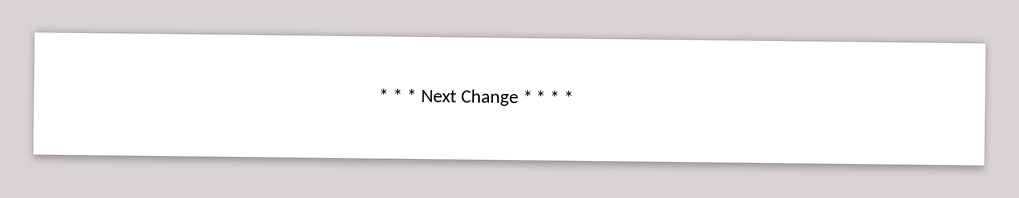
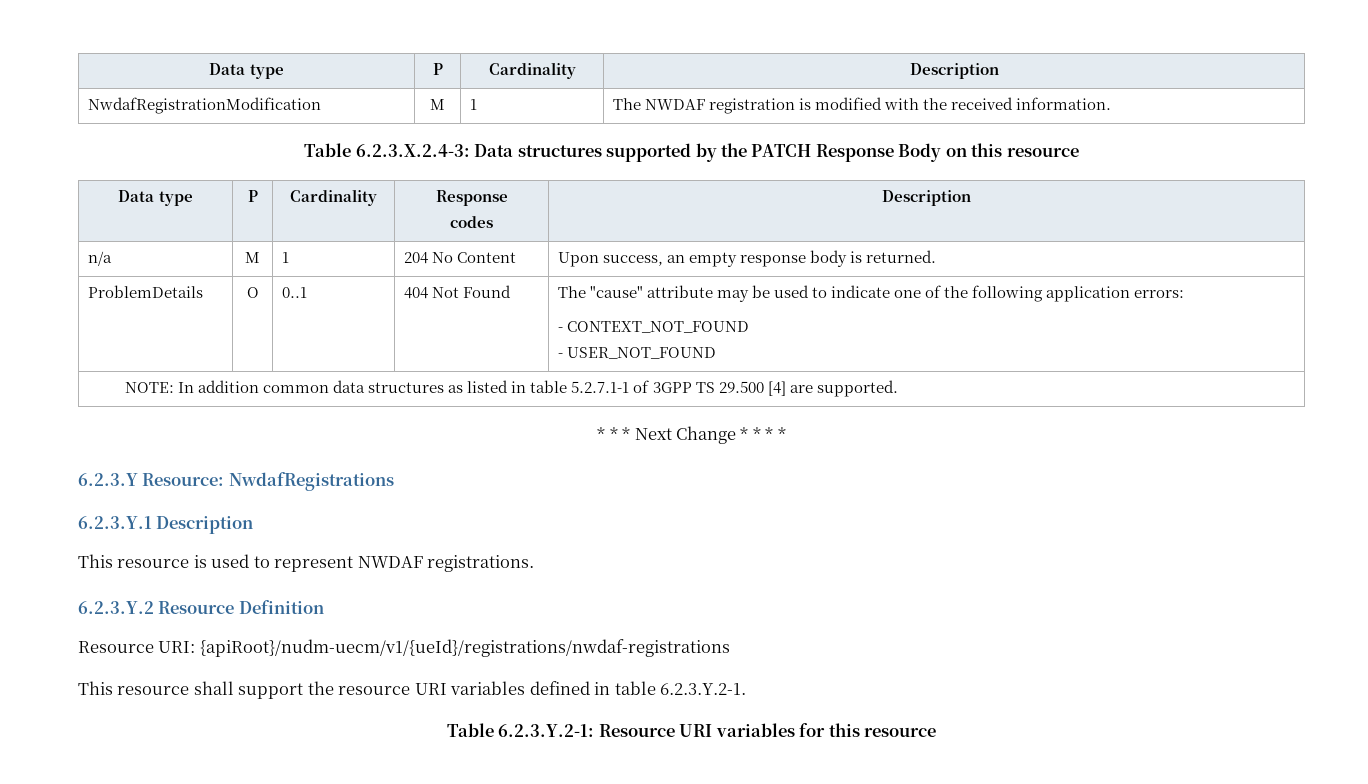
(377, 95) none -> [209,63,284,79] [432,63,443,75] [488,62,576,79] [909,63,999,79] [87,97,321,114] [430,99,445,110] [469,99,477,110] [612,97,1112,114] [304,143,1079,162] [118,190,193,206] [247,190,258,202] [290,189,377,206] [435,190,508,206] [450,216,493,228] [882,190,971,206] [87,251,112,266] [245,252,260,263] [281,252,289,263] [403,252,516,264] [557,250,936,267] [87,285,203,298] [246,287,259,298] [281,287,307,298] [403,285,511,299] [557,285,1185,302] [557,321,749,333] [557,347,716,359] [124,380,898,397] Data type | P | Cardinality | Description // NwdafRegistrationModification | M | 1 | The NWDAF registration is modified with the received information. // Table 6.2.3.X.2.4-3: Data structures supported by the PATCH Response Body on this resource // Data type | P | Cardinality | Response // codes | Description // n/a | M | 1 | 204 No Content | Upon success, an empty response body is returned. // ProblemDetails | O | 0..1 | 404 Not Found | The "cause" attribute may be used to indicate one of the following application errors: // - CONTEXT_NOT_FOUND // - USER_NOT_FOUND // NOTE: In addition common data structures as listed in table 5.2.7.1-1 of 3GPP TS 29.500 [4] are supported. //
(575, 97) none -> [78,472,394,491] [78,516,254,534] [78,554,535,572] [78,600,324,614] [78,639,730,657] [78,681,747,699] [446,723,937,737] // 6.2.3.Y Resource: NwdafRegistrations // 6.2.3.Y.1 Description // This resource is used to represent NWDAF registrations. // 6.2.3.Y.2 Resource Definition // Resource URI: {apiRoot}/nudm-uecm/v1/{ueId}/registrations/nwdaf-registrations // This resource shall support the resource URI variables defined in table 6.2.3.Y.2-1. // Table 6.2.3.Y.2-1: Resource URI variables for this resource

